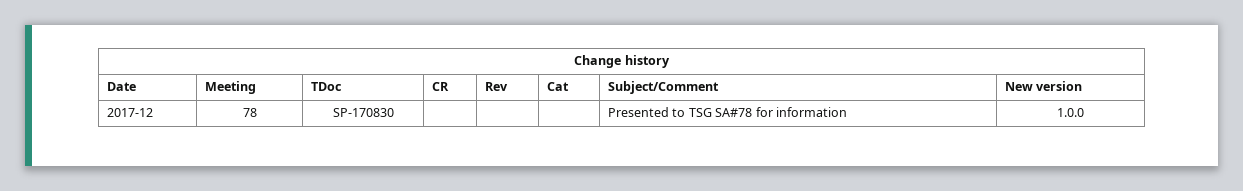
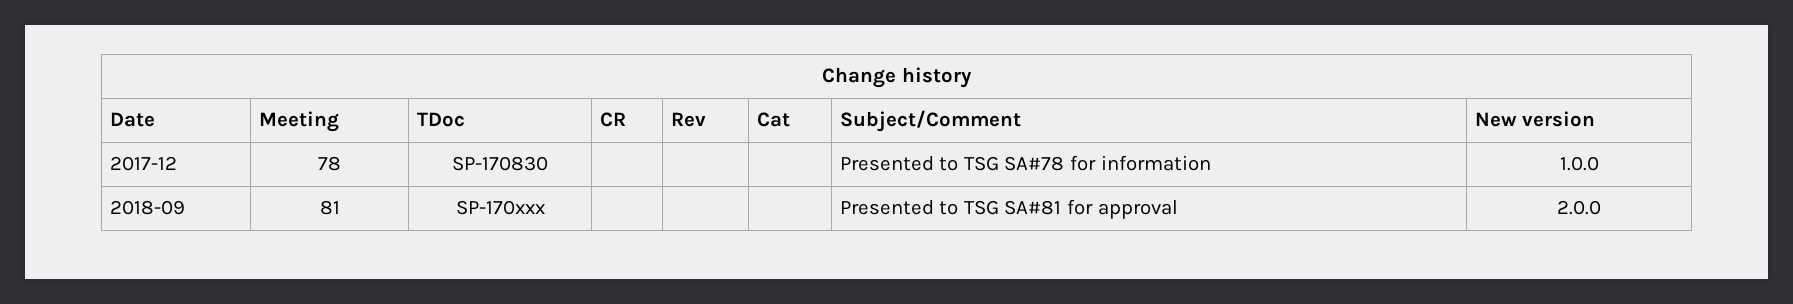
(1084, 112) none -> [109,200,185,215] [319,200,340,215] [455,200,545,215] [839,199,1178,219] [1557,200,1601,215] // 2018-09 | 81 | SP-170xxx | | | | Presented to TSG SA#81 for approval | 2.0.0

